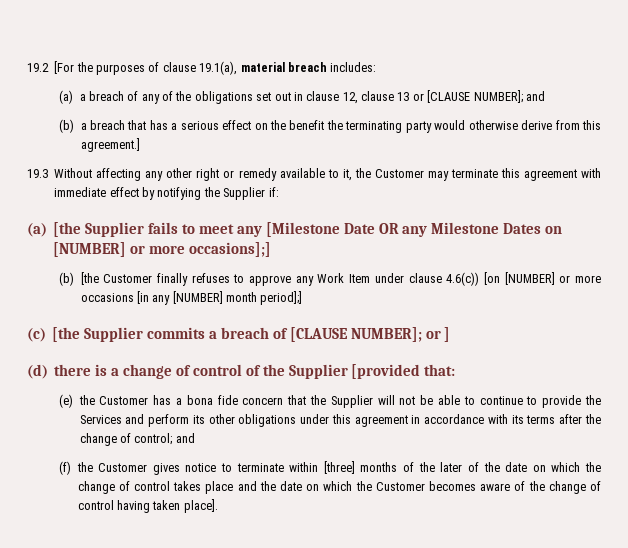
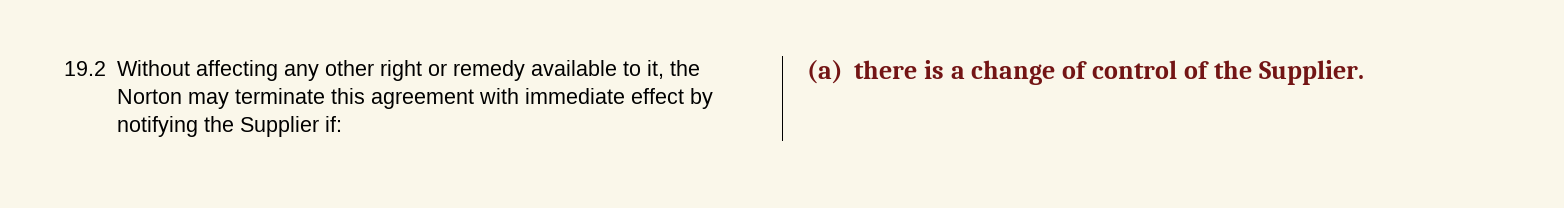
[54,61,377,75] [59,90,545,104] [59,119,601,133] [80,138,140,152] [27,169,48,178] [For the purposes of clause 19.1(a), material breach includes: // (a) a breach of any of the obligations set out in clause 12, clause 13 or [CLAUSE NUMBER]; and // (b) a breach that has a serious effect on the benefit the terminating party would otherwise derive from this agreement.] // 19.3 -> (106, 68) none
[374,169,424,178] Customer -> [116,89,182,104] Norton
[53,222,563,237] [53,242,271,257] [59,272,602,286] [80,291,303,305] [27,327,451,342] [27,364,48,379] [the Supplier fails to meet any [Milestone Date OR any Milestone Dates on [NUMBER] or more occasions];] // (b) [the Customer finally refuses to approve any Work Item under clause 4.6(c)) [on [NUMBER] or more occasions [in any [NUMBER] month period];] // (c) [the Supplier commits a breach of [CLAUSE NUMBER]; or ] // (d) -> (843, 72) none
[288,364,456,379] [59,394,601,408] [79,414,601,427] [79,433,195,446] [59,461,601,475] [77,481,601,494] [77,499,218,513] Supplier [provided that: // (e) the Customer has a bona fide concern that the Supplier will not be able to continue to provide the Services and perform its other obligations under this agreement in accordance with its terms after the change of control; and // (f) the Customer gives notice to terminate within [three] months of the later of the date on which the change of control takes place and the date on which the Customer becomes aware of the change of control having taken place]. -> [1258,60,1364,85] Supplier.

